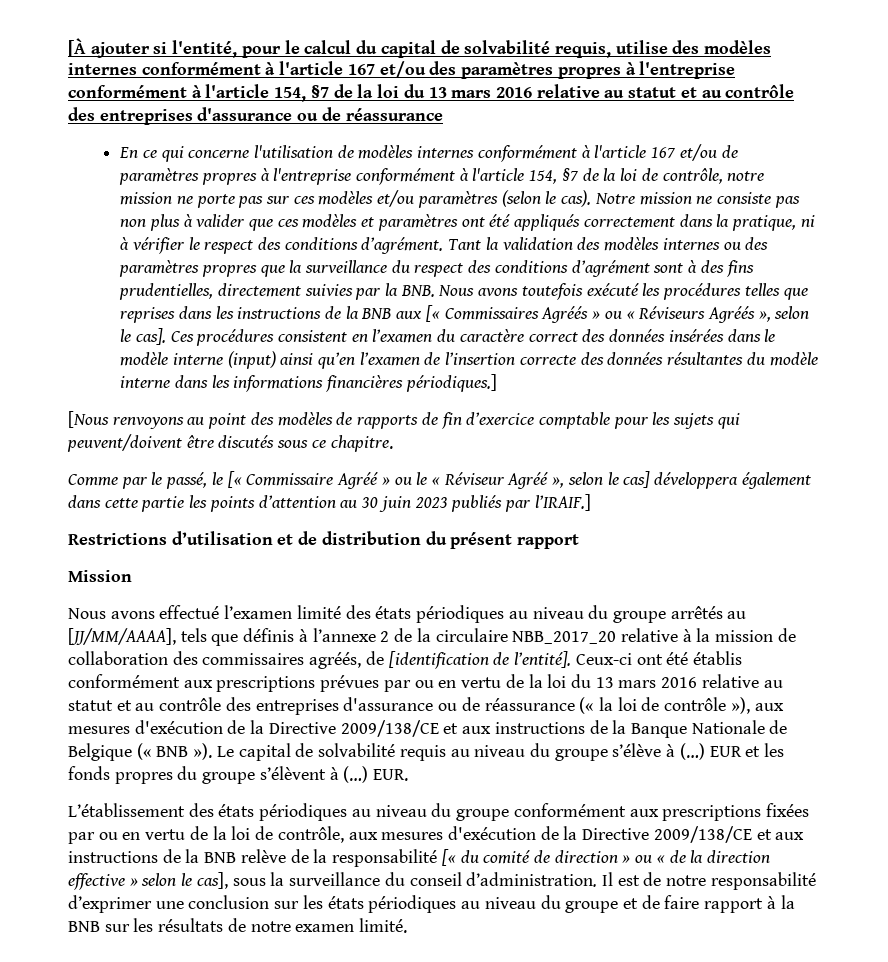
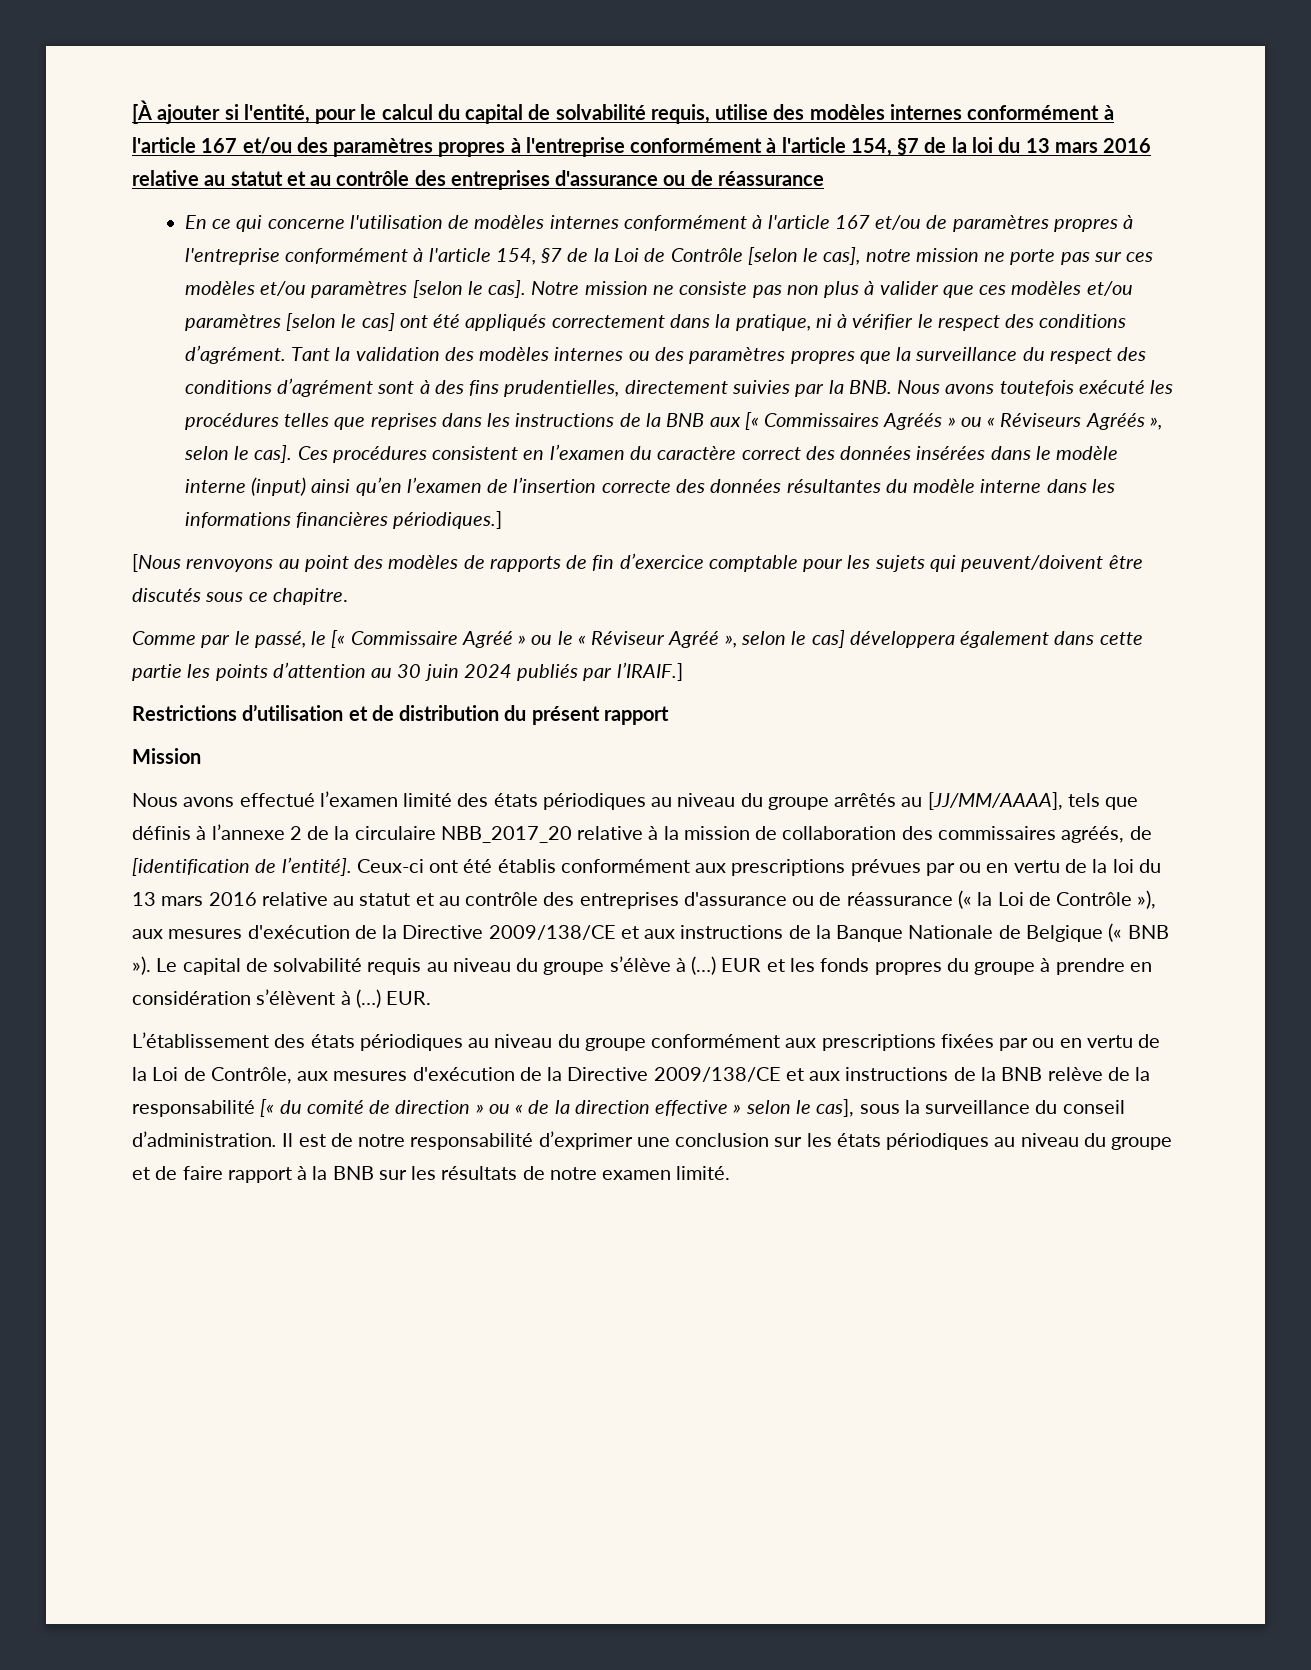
[620,168,723,184] loi de contrôle, -> [613,247,861,265] Loi de Contrôle [selon le cas],
[501,190,592,207] (selon le cas). -> [412,280,527,298] [selon le cas].
[361,214,458,231] et paramètres -> [1086,281,1133,296] [184,313,395,331] et/ou paramètres [selon le cas]
[414,497,448,508] 2023 -> [463,664,512,678] 2024
[617,697,727,711] loi de contrôle -> [997,892,1133,906] Loi de Contrôle
(256, 778) none -> [1040,958,1152,975] [132,991,251,1005] à prendre en considération
[231,826,344,843] loi de contrôle, -> [152,1067,292,1084] Loi de Contrôle,

